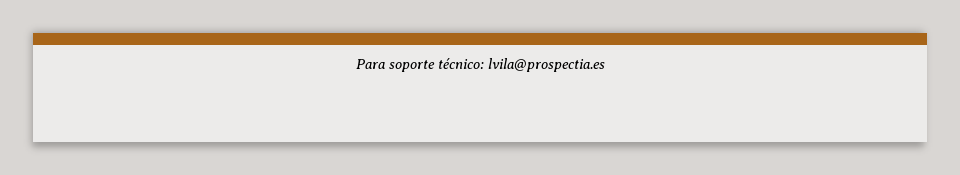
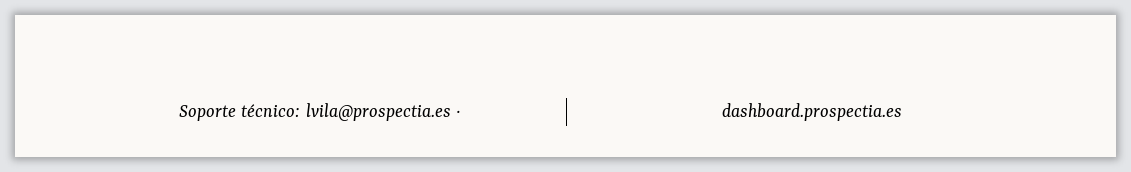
[355,58,605,72] Para soporte técnico: lvila@prospectia.es -> [179,103,902,121] Soporte técnico: lvila@prospectia.es · dashboard.prospectia.es

